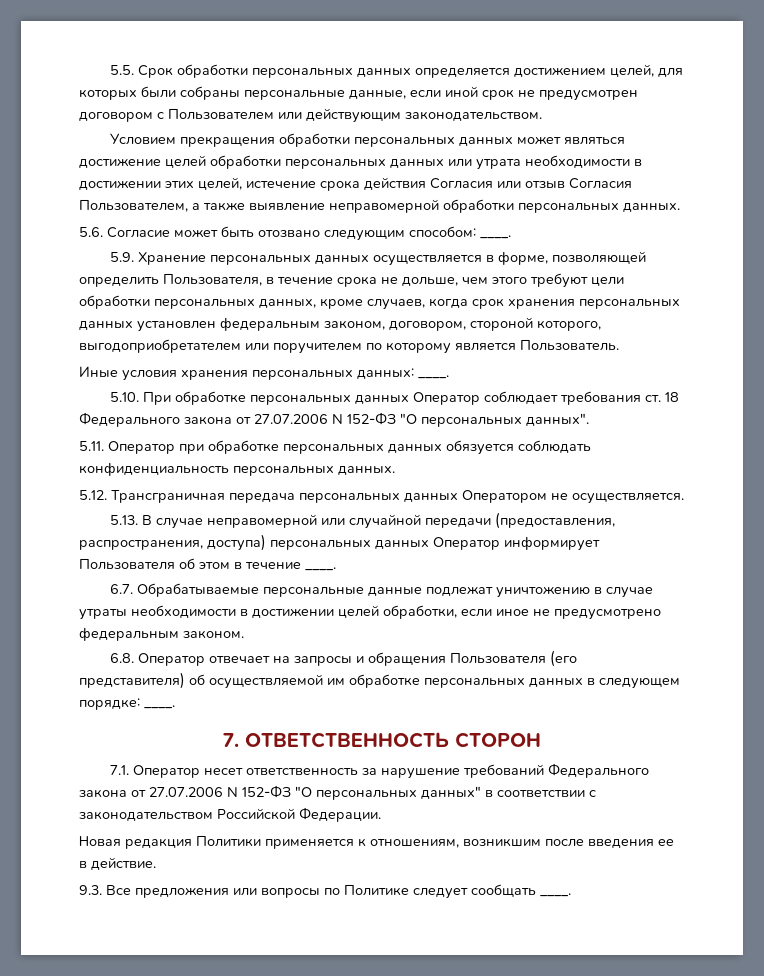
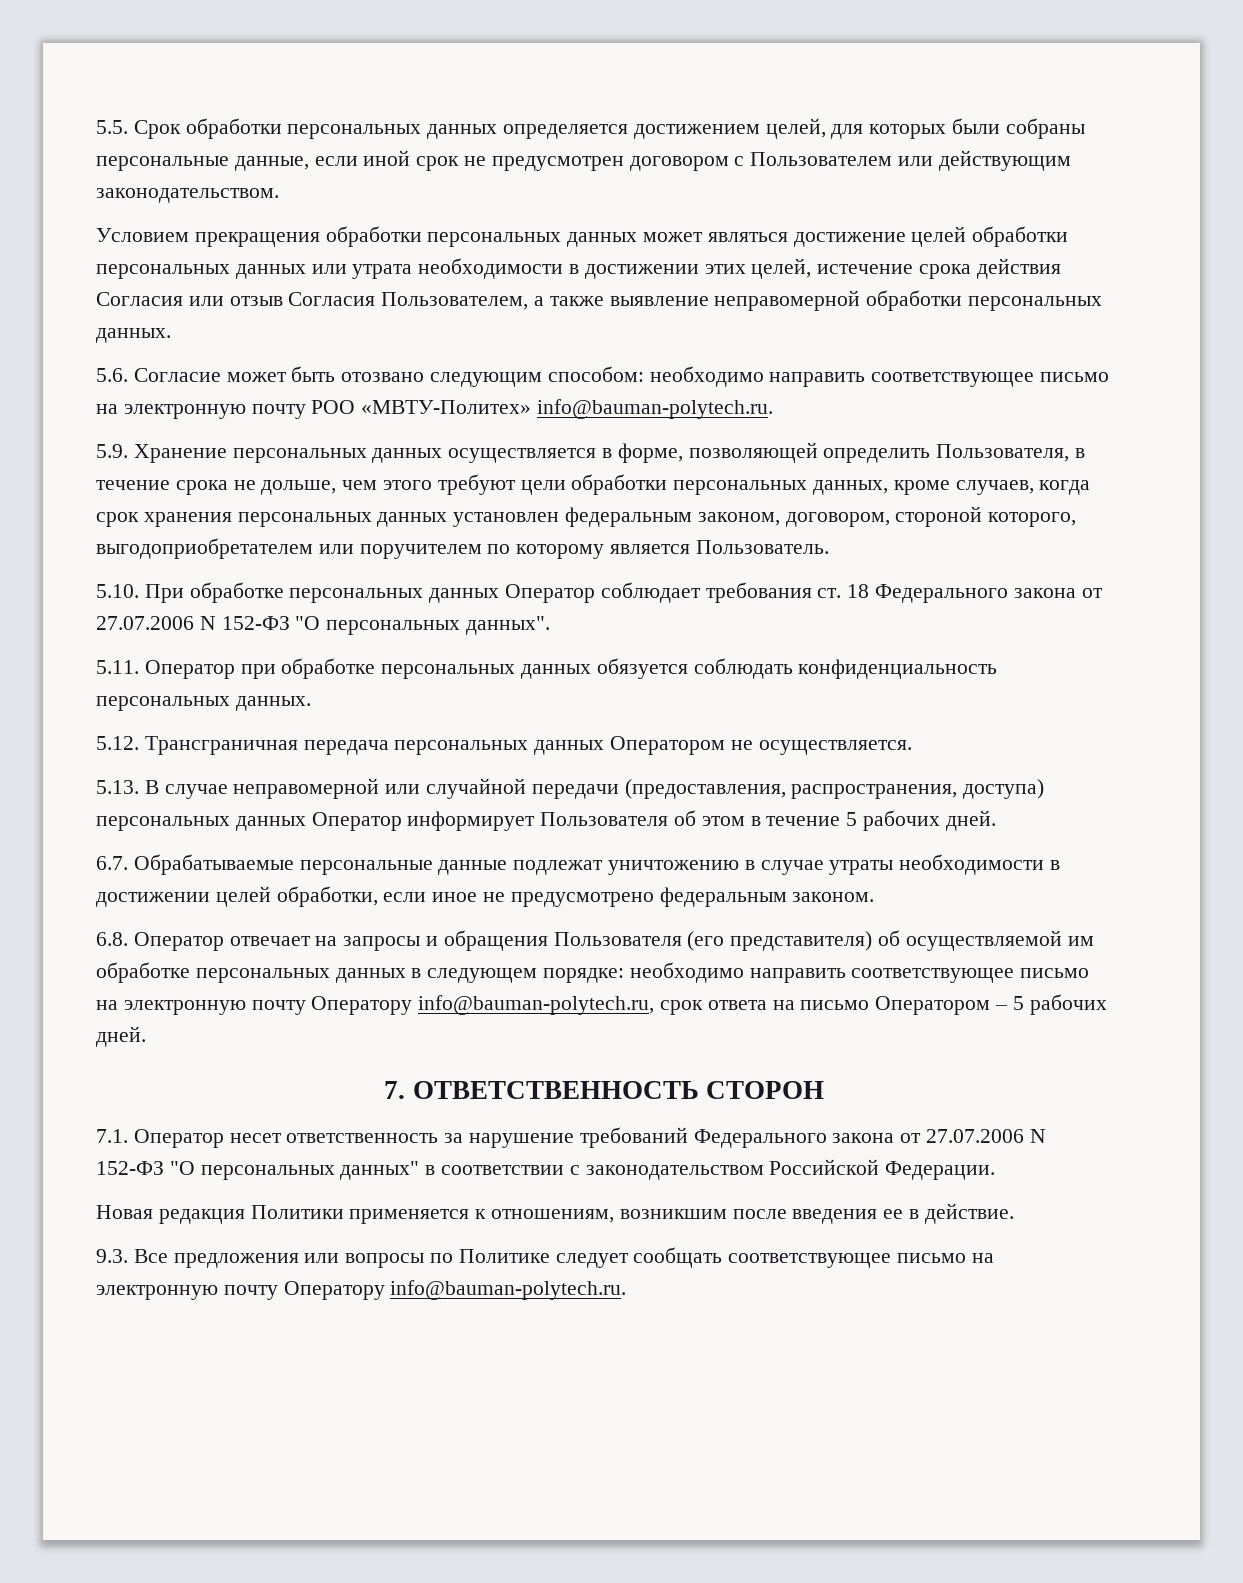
[480,235,511,239] ____. -> [649,366,1110,387] [96,399,774,419] необходимо направить соответствующее письмо на электронную почту РОО «МВТУ-Политех» info@bauman-polytech.ru.
[79,366,449,381] // Иные условия хранения персональных данных: ____. -> (829, 547) none
[305,567,336,571] ____. -> [846,810,996,831] 5 рабочих дней.
[144,705,175,709] ____. -> [629,962,1090,983] [96,994,1107,1015] [96,1026,146,1047] необходимо направить соответствующее письмо на электронную почту Оператору info@bauman-polytech.ru, срок ответа на письмо Оператором – 5 рабочих дней.
[540,893,571,897] ____. -> [728,1253,994,1268] [96,1280,627,1300] соответствующее письмо на электронную почту Оператору info@bauman-polytech.ru.

